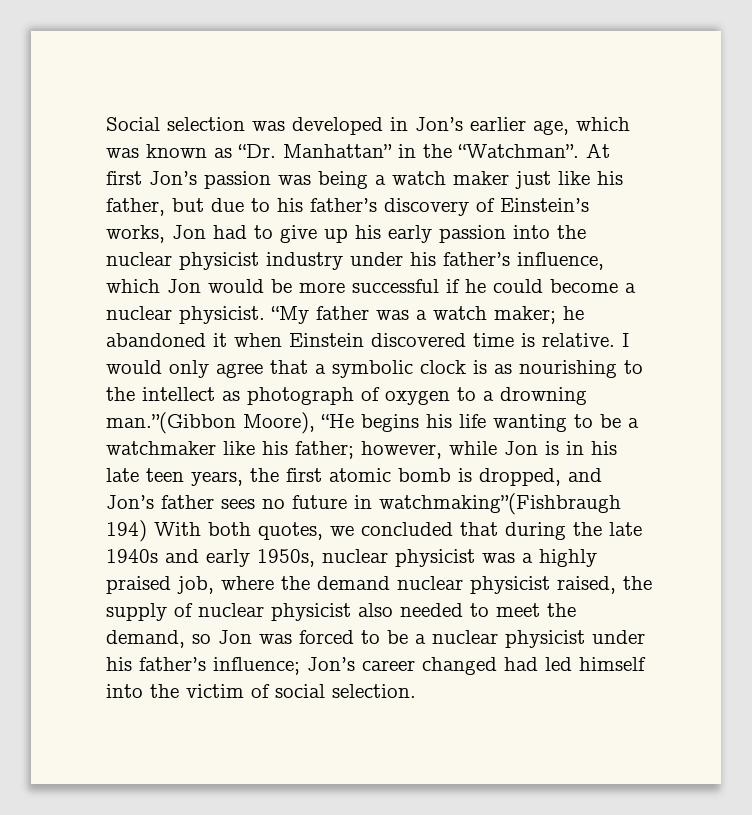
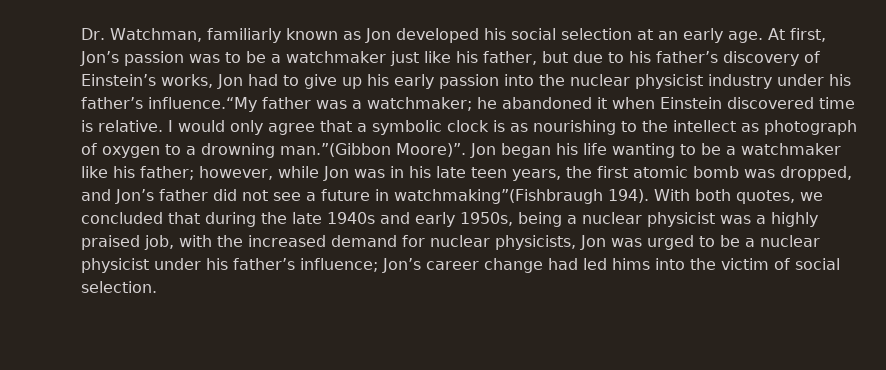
[106,117,630,135] [106,143,610,158] [106,171,509,189] Social selection was developed in Jon’s earlier age, which was known as “Dr. Manhattan” in the “Watchman”. At first Jon’s passion was being a watch maker -> [81,28,826,43] [80,51,386,66] Dr. Watchman, familiarly known as Jon developed his social selection at an early age. At first, Jon’s passion was to be a watchmaker
[517,252,604,270] [106,279,636,293] [106,306,309,324] influence, which Jon would be more successful if he could become a nuclear physicist. “My -> [148,97,257,112] influence.“My
[433,306,556,324] watch maker; -> [367,97,472,111] watchmaker;
[243,412,419,434] Moore), “He begins -> [396,143,551,158] Moore)”. Jon began
[545,441,559,455] is -> [354,169,385,178] was
[458,468,472,482] is -> [744,169,775,178] was
[221,499,285,509] sees no -> [213,189,316,201] did not see a
[106,520,147,542] 194) -> [607,189,649,203] 194).
(315, 558) none -> [518,212,577,227] being a
[221,576,652,594] [106,603,576,621] [106,630,354,648] where the demand nuclear physicist raised, the supply of nuclear physicist also needed to meet the demand, so Jon was forced -> [179,235,694,250] with the increased demand for nuclear physicists, Jon was urged
[422,657,497,675] changed -> [484,258,543,273] change
[579,657,646,671] himself -> [612,258,650,270] hims

